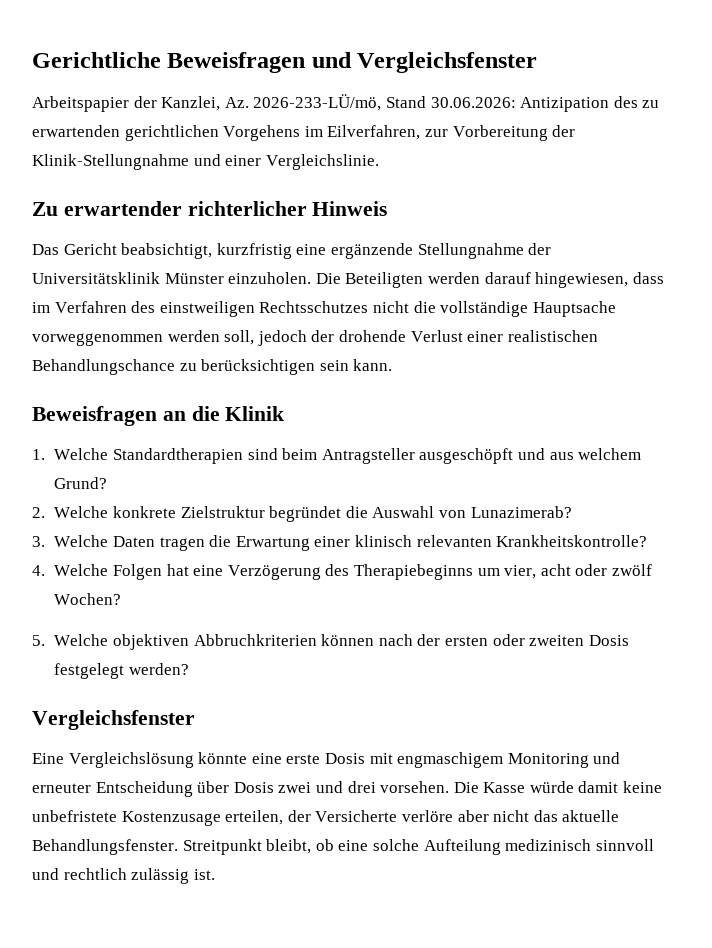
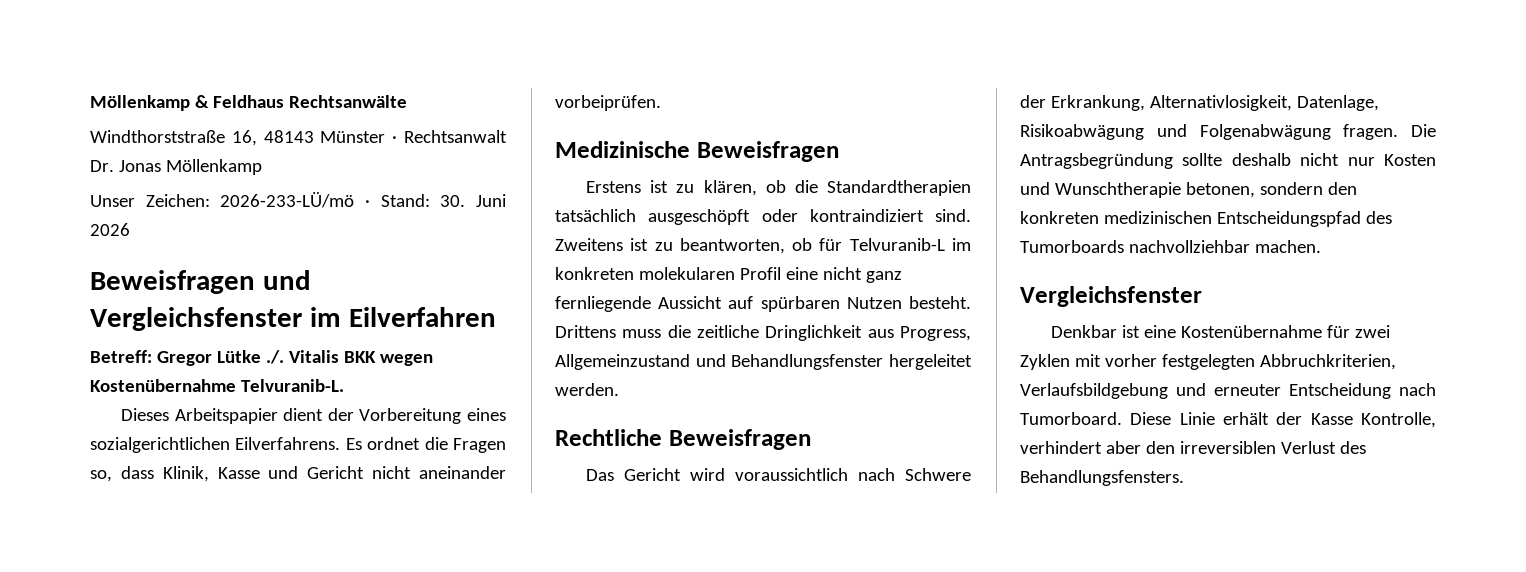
[32,52,538,73] [32,94,660,112] [32,125,576,141] [32,154,379,170] [32,201,388,216] [32,243,552,259] [32,272,664,288] [32,301,616,317] [32,330,598,346] [32,359,393,375] [32,406,285,426] [32,448,642,464] [54,477,108,489] [32,506,572,522] [32,535,648,551] [32,564,652,580] [54,593,122,605] [32,634,629,650] [54,663,190,679] [32,710,195,730] [32,752,621,768] [32,781,663,797] [32,810,620,826] [32,839,654,855] [32,868,215,884] Gerichtliche Beweisfragen und Vergleichsfenster // Arbeitspapier der Kanzlei, Az. 2026-233-LÜ/mö, Stand 30.06.2026: Antizipation des zu erwartenden gerichtlichen Vorgehens im Eilverfahren, zur Vorbereitung der Klinik-Stellungnahme und einer Vergleichslinie. // Zu erwartender richterlicher Hinweis // Das Gericht beabsichtigt, kurzfristig eine ergänzende Stellungnahme der Universitätsklinik Münster einzuholen. Die Beteiligten werden darauf hingewiesen, dass im Verfahren des einstweiligen Rechtsschutzes nicht die vollständige Hauptsache vorweggenommen werden soll, jedoch der drohende Verlust einer realistischen Behandlungschance zu berücksichtigen sein kann. // Beweisfragen an die Klinik // 1. Welche Standardtherapien sind beim Antragsteller ausgeschöpft und aus welchem Grund? // 2. Welche konkrete Zielstruktur begründet die Auswahl von Lunazimerab? // 3. Welche Daten tragen die Erwartung einer klinisch relevanten Krankheitskontrolle? // 4. Welche Folgen hat eine Verzögerung des Therapiebeginns um vier, acht oder zwölf Wochen? // 5. Welche objektiven Abbruchkriterien können nach der ersten oder zweiten Dosis festgelegt werden? // Vergleichsfenster // Eine Vergleichslösung könnte eine erste Dosis mit engmaschigem Monitoring und erneuter Entscheidung über Dosis zwei und drei vorsehen. Die Kasse würde damit keine unbefristete Kostenzusage erteilen, der Versicherte verlöre aber nicht das aktuelle Behandlungsfenster. Streitpunkt bleibt, ob eine solche Aufteilung medizinisch sinnvoll und rechtlich zulässig ist. -> [90,95,407,111] [90,130,507,146] [90,159,262,175] [90,192,507,208] [90,223,130,236] [90,270,311,294] [90,307,496,331] [90,350,433,366] [90,379,344,392] [121,408,506,424] [90,437,506,453] [90,466,507,482] [555,95,661,111] [555,141,839,162] [586,180,971,196] [555,209,971,225] [555,238,971,254] [555,267,902,283] [555,296,971,312] [555,325,971,341] [555,354,972,370] [555,383,619,396] [555,429,811,450] [586,468,971,481] [1020,95,1379,111] [1020,124,1436,140] [1020,153,1436,169] [1020,182,1357,198] [1020,211,1392,227] [1020,240,1321,253] [1020,286,1202,307] [1051,325,1391,338] [1020,354,1396,370] [1020,383,1436,399] [1020,412,1436,428] [1020,441,1366,454] [1020,470,1184,486] Möllenkamp & Feldhaus Rechtsanwälte // Windthorststraße 16, 48143 Münster · Rechtsanwalt Dr. Jonas Möllenkamp // Unser Zeichen: 2026-233-LÜ/mö · Stand: 30. Juni 2026 // Beweisfragen und Vergleichsfenster im Eilverfahren // Betreff: Gregor Lütke ./. Vitalis BKK wegen Kostenübernahme Telvuranib-L. // Dieses Arbeitspapier dient der Vorbereitung eines sozialgerichtlichen Eilverfahrens. Es ordnet die Fragen so, dass Klinik, Kasse und Gericht nicht aneinander vorbeiprüfen. // Medizinische Beweisfragen // Erstens ist zu klären, ob die Standardtherapien tatsächlich ausgeschöpft oder kontraindiziert sind. Zweitens ist zu beantworten, ob für Telvuranib-L im konkreten molekularen Profil eine nicht ganz fernliegende Aussicht auf spürbaren Nutzen besteht. Drittens muss die zeitliche Dringlichkeit aus Progress, Allgemeinzustand und Behandlungsfenster hergeleitet werden. // Rechtliche Beweisfragen // Das Gericht wird voraussichtlich nach Schwere der Erkrankung, Alternativlosigkeit, Datenlage, Risikoabwägung und Folgenabwägung fragen. Die Antragsbegründung sollte deshalb nicht nur Kosten und Wunschtherapie betonen, sondern den konkreten medizinischen Entscheidungspfad des Tumorboards nachvollziehbar machen. // Vergleichsfenster // Denkbar ist eine Kostenübernahme für zwei Zyklen mit vorher festgelegten Abbruchkriterien, Verlaufsbildgebung und erneuter Entscheidung nach Tumorboard. Diese Linie erhält der Kasse Kontrolle, verhindert aber den irreversiblen Verlust des Behandlungsfensters.

